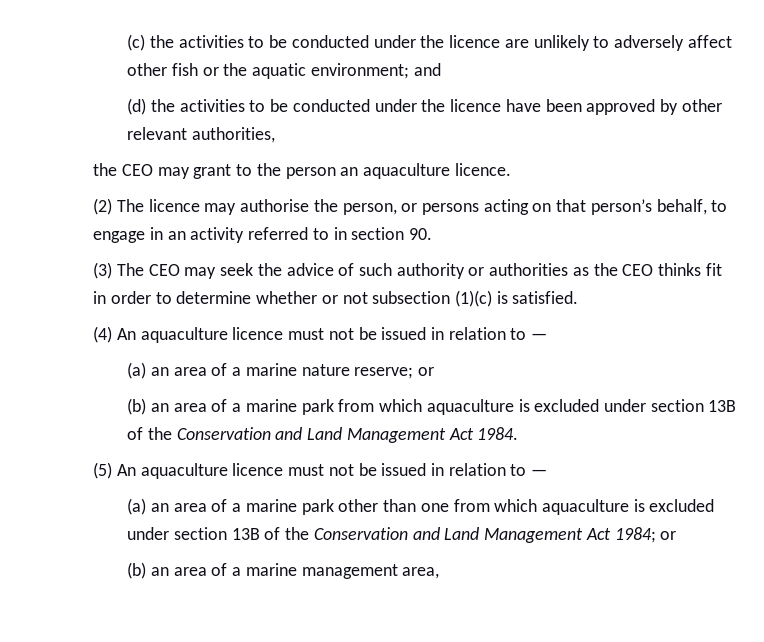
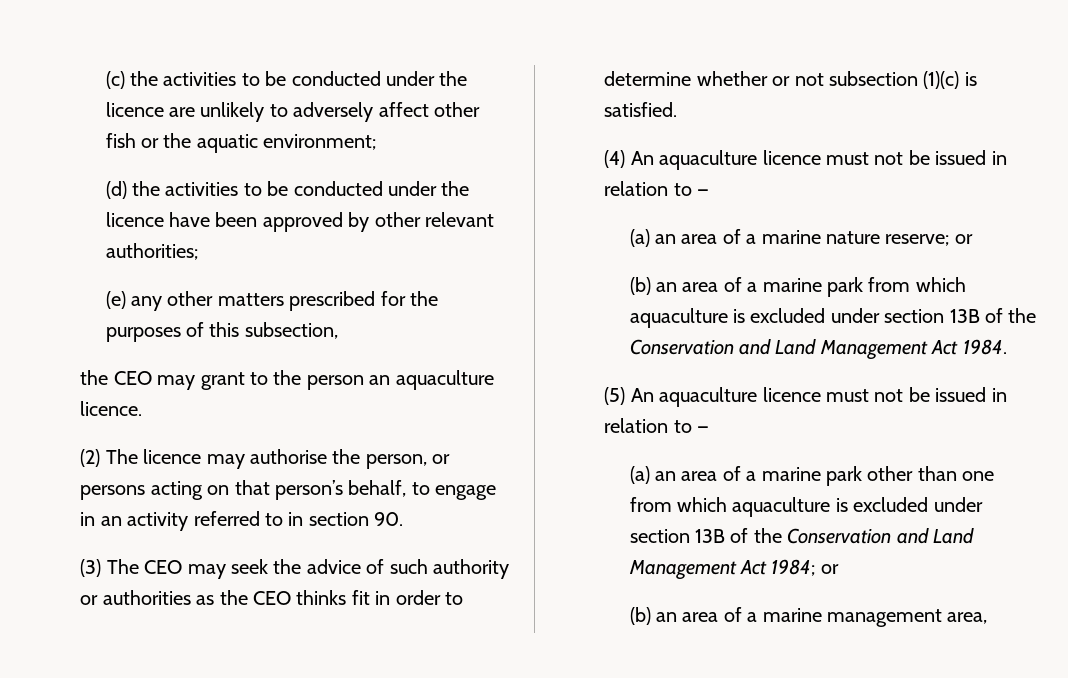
[413,63,441,76] and -> (377, 142) none
[191,127,275,143] authorities, -> [105,243,198,260] [105,291,439,311] [105,322,338,342] authorities; // (e) any other matters prescribed for the purposes of this subsection,

